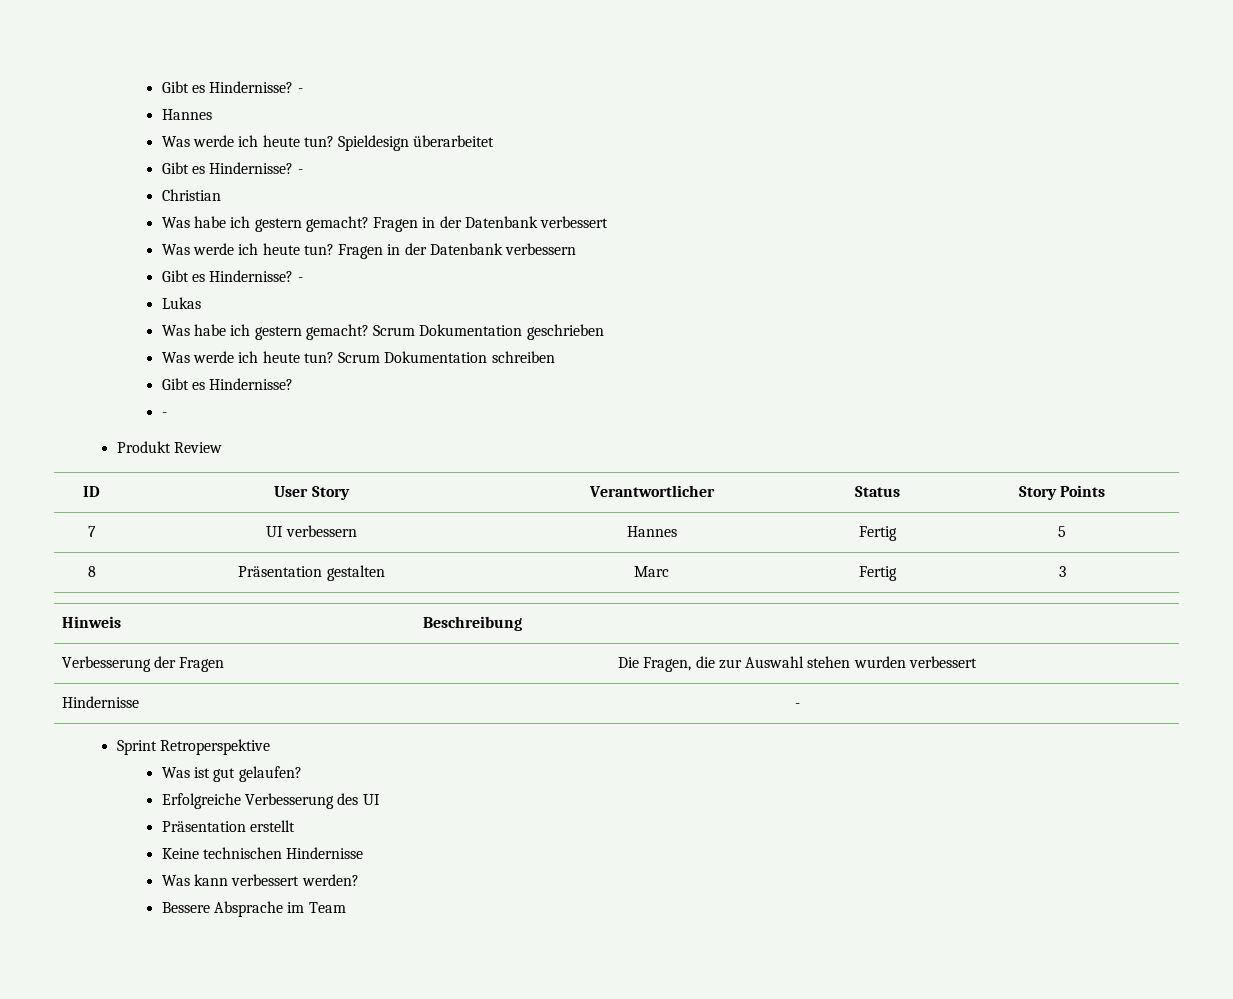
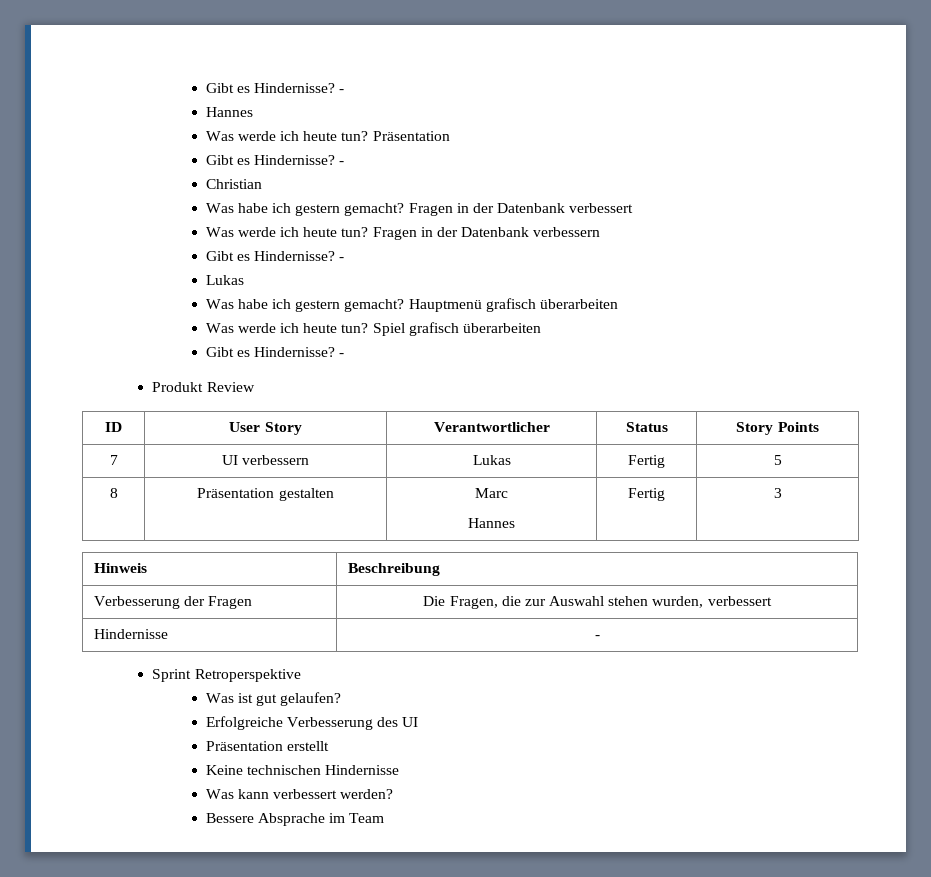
[338,135,495,151] Spieldesign überarbeitet -> [372,131,450,141] Präsentation
[373,324,604,340] [161,351,555,363] [161,378,294,390] Scrum Dokumentation geschrieben // Was werde ich heute tun? Scrum Dokumentation schreiben // Gibt es Hindernisse? // -> [408,298,618,312] [205,322,541,336] [205,347,336,357] Hauptmenü grafisch überarbeiten // Was werde ich heute tun? Spiel grafisch überarbeiten // Gibt es Hindernisse?
[626,526,677,537] Hannes -> [472,455,511,465] Lukas
(669, 571) none -> [468,518,515,528] // Hannes
[853,656,906,668] wurden -> [652,596,704,608] wurden,

